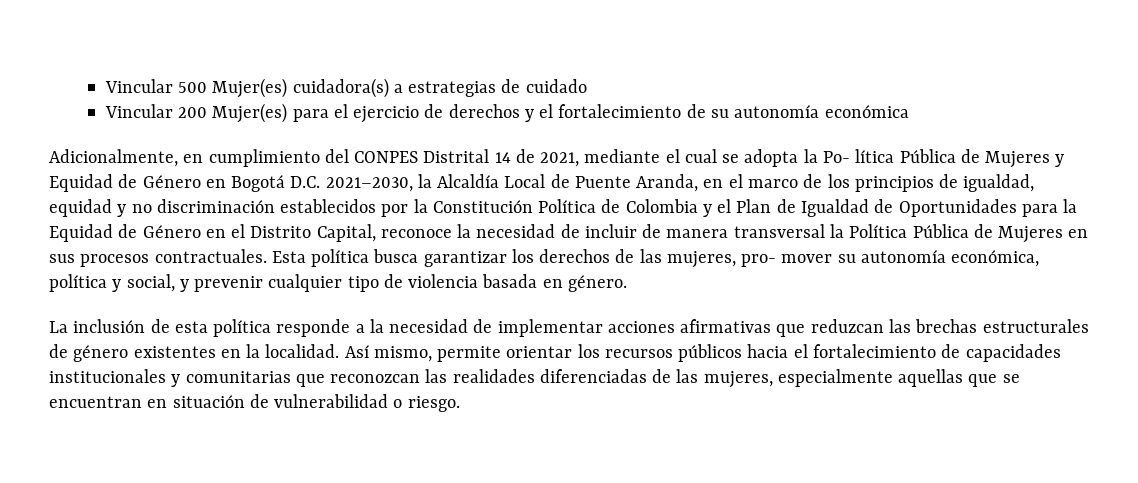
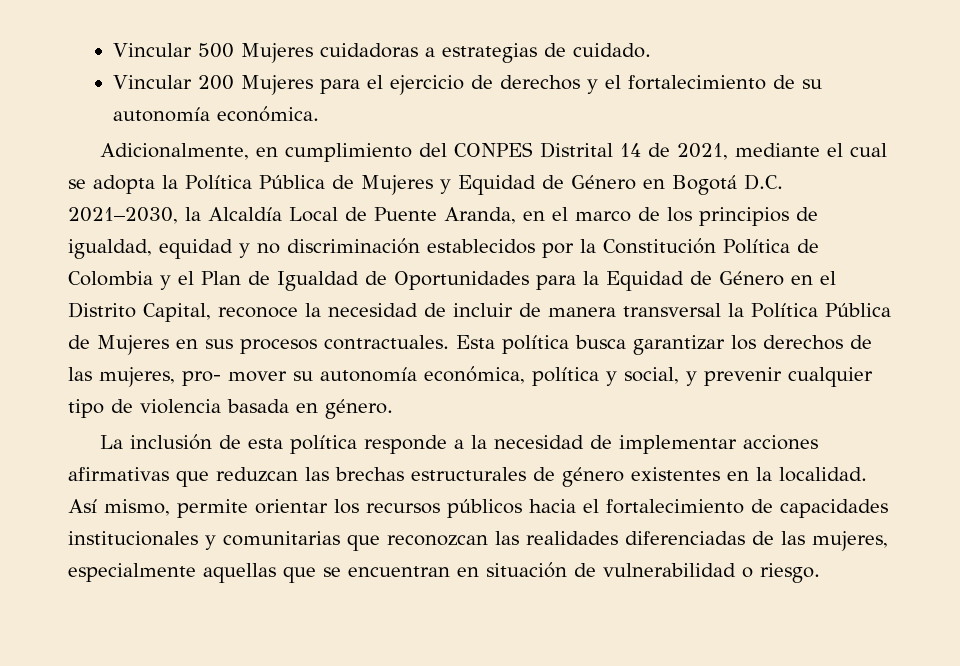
[212,78,389,98] Mujer(es) cuidadora(s) -> [241,43,419,63] Mujeres cuidadoras
[525,79,587,93] cuidado -> [573,43,652,58] cuidado.
[212,103,288,123] Mujer(es) -> [241,75,314,95] Mujeres
[824,105,909,118] económica -> [217,106,320,122] económica.
[822,149,895,163] Po- lítica -> [185,175,252,190] Política

